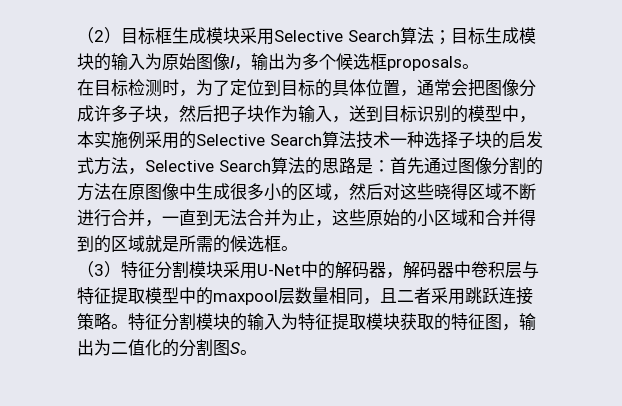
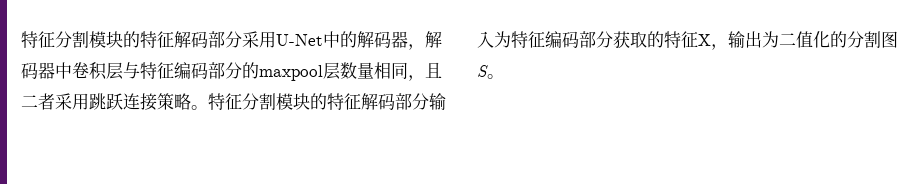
[77,27,536,45] [77,53,479,71] [77,79,536,97] [77,105,536,123] [77,131,543,149] [77,157,543,175] [77,183,536,201] [77,209,536,227] [77,235,298,253] [77,261,223,279] （2）目标框生成模块采用Selective Search算法；目标生成模块的输入为原始图像I，输出为多个候选框proposals。 // 在目标检测时，为了定位到目标的具体位置，通常会把图像分成许多子块，然后把子块作为输入，送到目标识别的模型中，本实施例采用的Selective Search算法技术一种选择子块的启发式方法，Selective Search算法的思路是：首先通过图像分割的方法在原图像中生成很多小的区域，然后对这些晓得区域不断进行合并，一直到无法合并为止，这些原始的小区域和合并得到的区域就是所需的候选框。 // （3）特征分割模块 -> [21,31,242,49] 特征分割模块的特征解码部分
[111,287,196,305] 提取模型中 -> [174,62,242,79] 编码部分
(247, 322) none -> [327,93,429,111] 特征解码部分
[332,313,400,331] 提取模块 -> [545,31,613,48] 编码部分
[485,314,502,330] 图 -> [698,34,711,46] X

